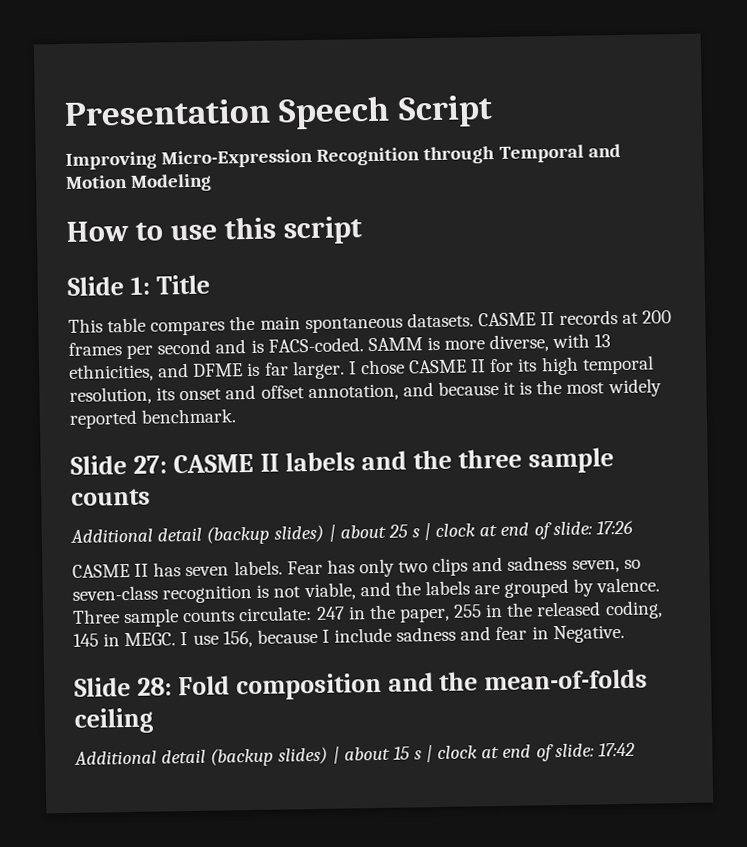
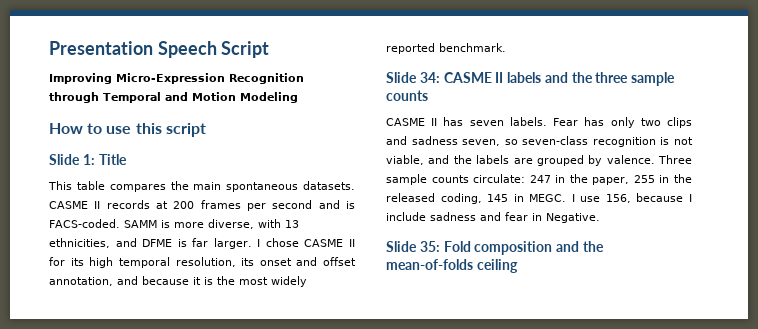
[132,455,167,474] 27: -> [419,72,440,83] 34:
[70,520,633,545] // Additional detail (backup slides) | about 25 s | clock at end of slide: 17:26 -> (428, 95) none
[136,677,172,696] 28: -> [419,241,440,252] 35:
[74,742,635,767] // Additional detail (backup slides) | about 15 s | clock at end of slide: 17:42 -> (518, 266) none

